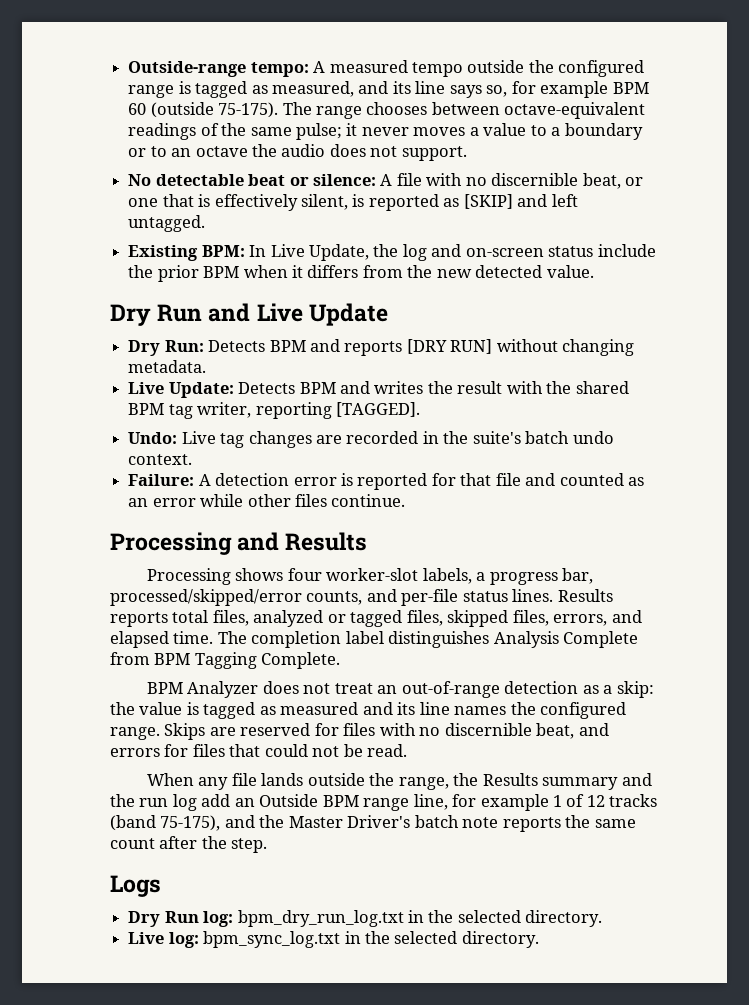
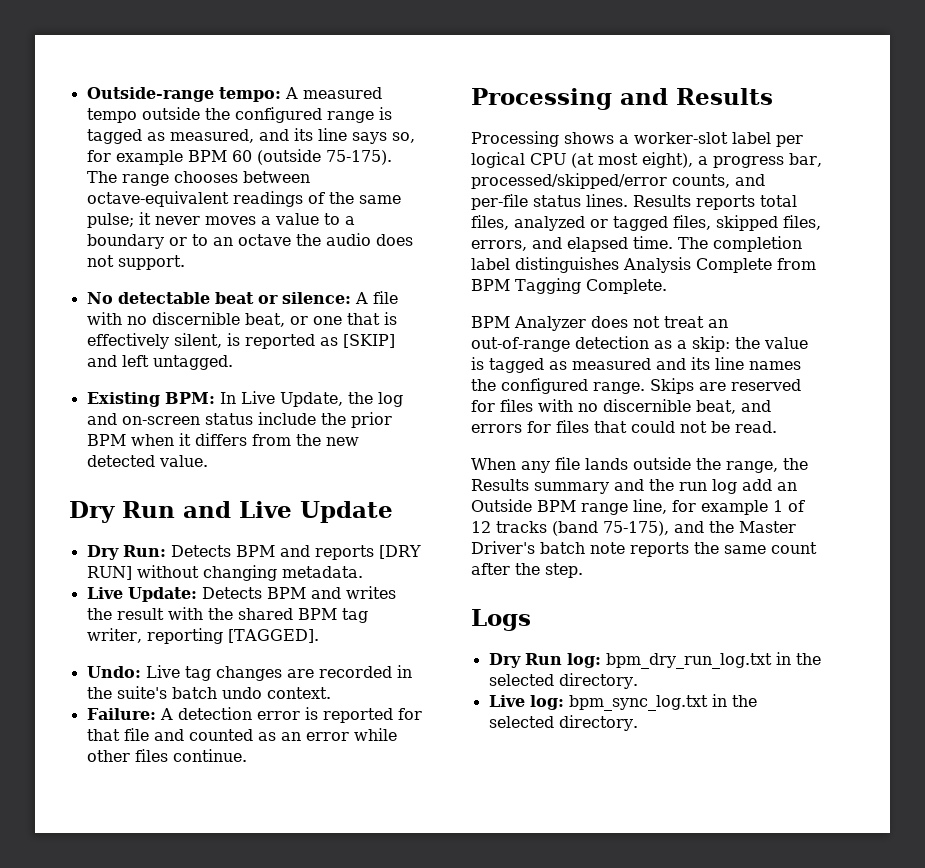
[287,568,472,584] four worker-slot labels, -> [619,132,803,147] [471,152,693,168] a worker-slot label per logical CPU (at most eight),

